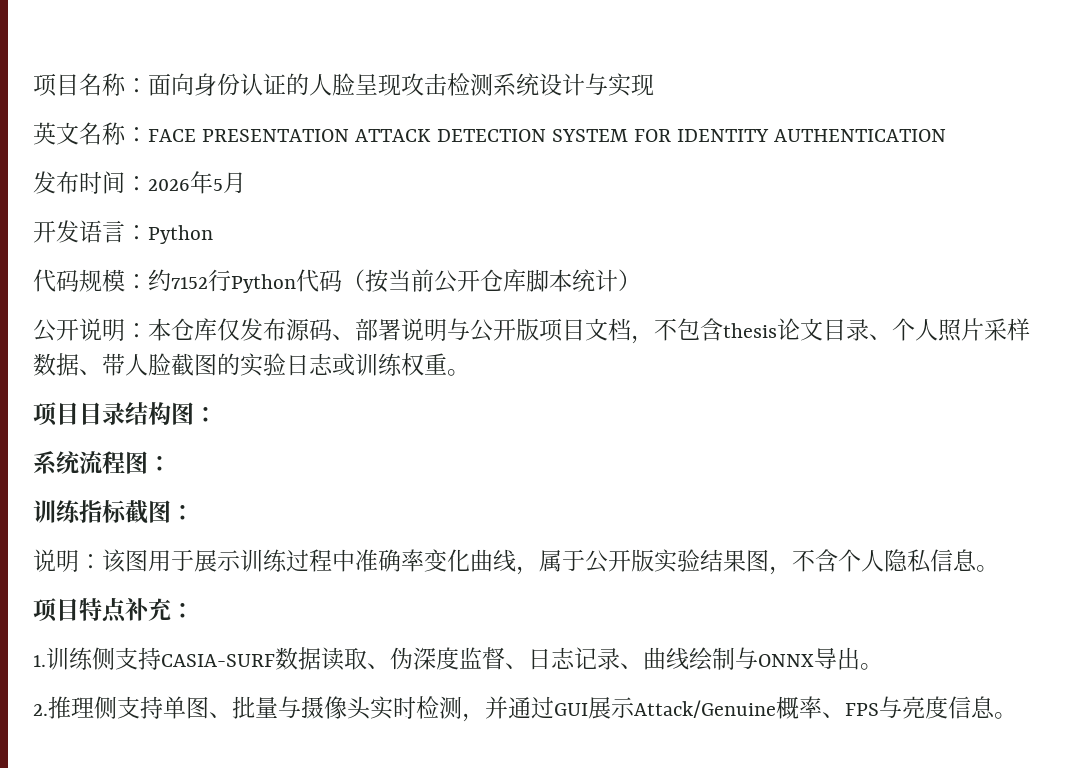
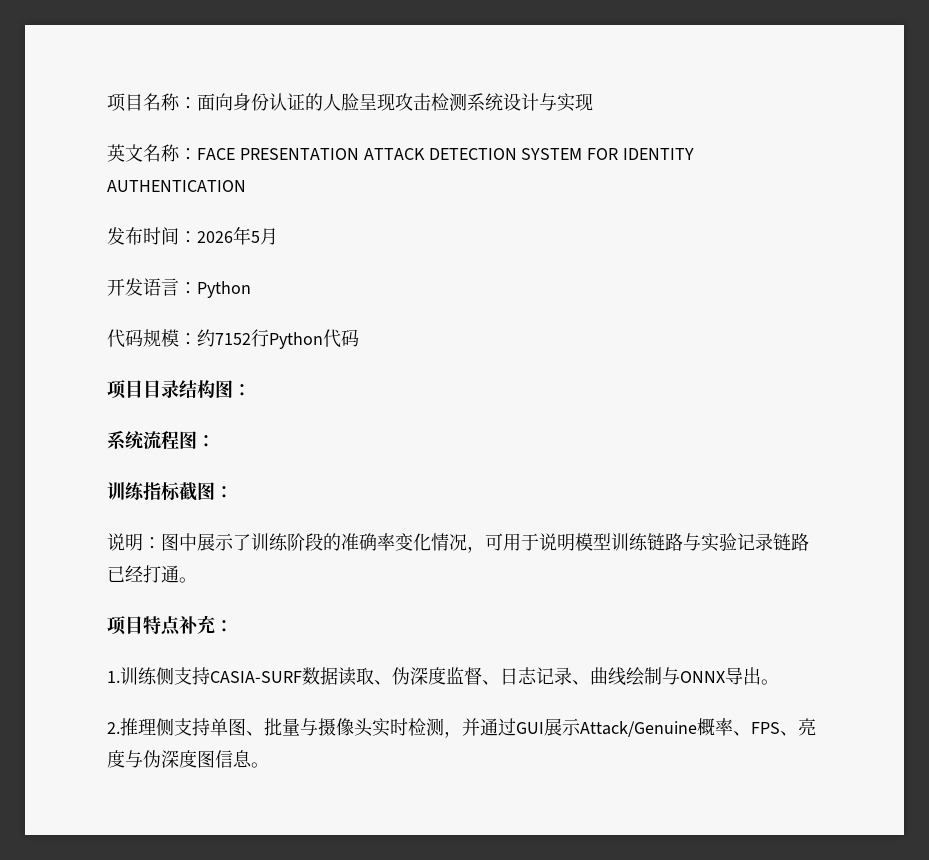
[342,269,641,293] [33,318,1030,344] [33,353,470,377] （按当前公开仓库脚本统计） // 公开说明：本仓库仅发布源码、部署说明与公开版项目文档，不包含thesis论文目录、个人照片采样数据、带人脸截图的实验日志或训练权重。 -> (359, 338) none
[102,549,977,575] 该图用于展示训练过程中准确率变化曲线，属于公开版实验结果图，不含个人隐私信息 -> [161,533,809,553] [107,565,179,583] 图中展示了训练阶段的准确率变化情况，可用于说明模型训练链路与实验记录链路已经打通
[879,696,948,719] 与亮度 -> [780,718,816,736] [107,750,215,768] 、亮度与伪深度图

